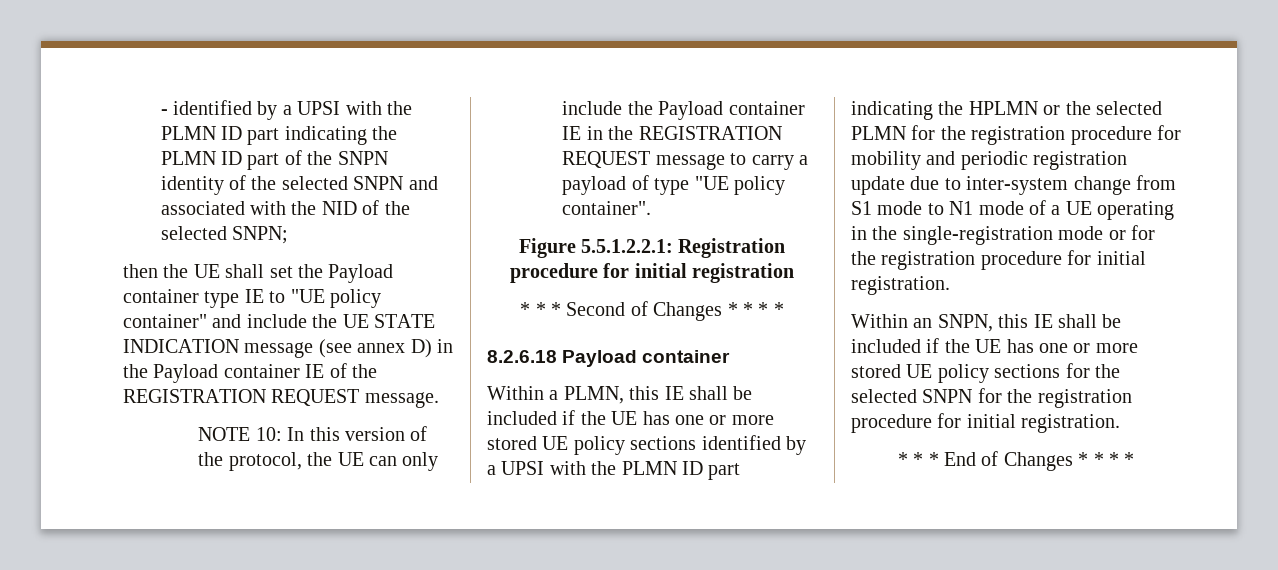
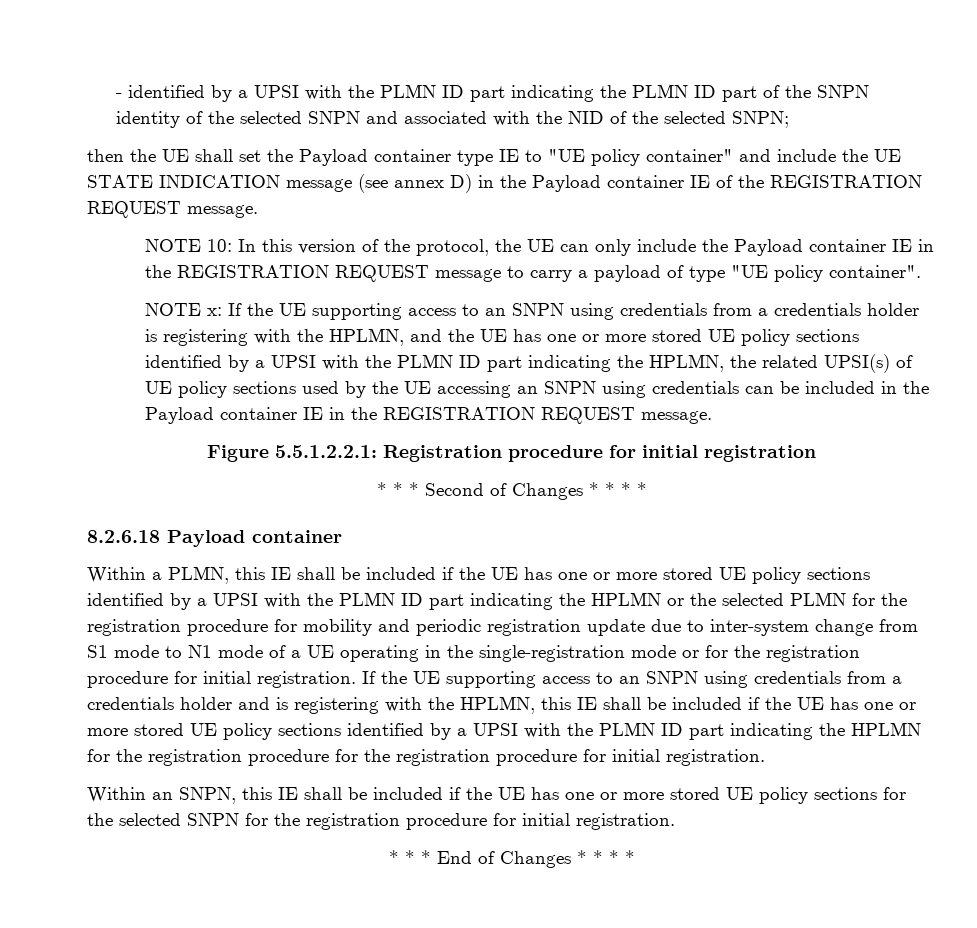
(652, 208) none -> [145,303,920,320] [145,328,860,346] [145,354,914,373] [145,381,930,398] [145,407,713,424] // NOTE x: If the UE supporting access to an SNPN using credentials from a credentials holder is registering with the HPLMN, and the UE has one or more stored UE policy sections identified by a UPSI with the PLMN ID part indicating the HPLMN, the related UPSI(s) of UE policy sections used by the UE accessing an SNPN using credentials can be included in the Payload container IE in the REGISTRATION REQUEST message.
(950, 285) none -> [362,671,902,688] [87,696,916,714] [87,722,921,740] [87,749,765,766] If the UE supporting access to an SNPN using credentials from a credentials holder and is registering with the HPLMN, this IE shall be included if the UE has one or more stored UE policy sections identified by a UPSI with the PLMN ID part indicating the HPLMN for the registration procedure for the registration procedure for initial registration.

